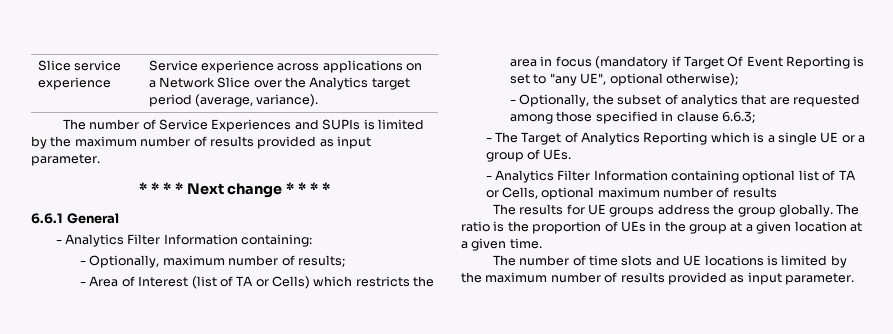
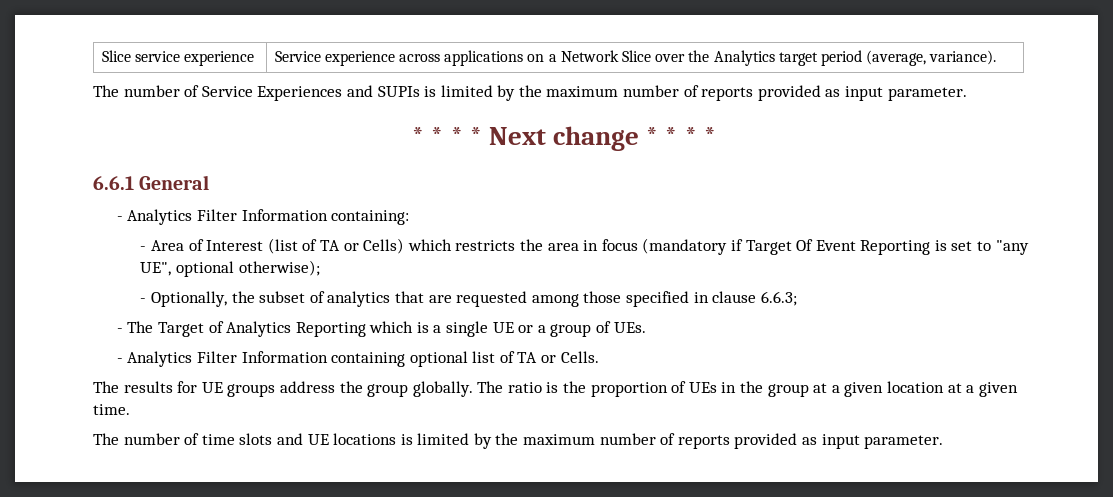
[209,136,254,147] results -> [701,87,754,101] reports
[80,255,345,268] // - Optionally, maximum number of results; -> (410, 217) none
[501,187,777,200] Cells, optional maximum number of results -> [560,351,599,363] Cells.
[620,272,665,283] results -> [677,435,730,449] reports

